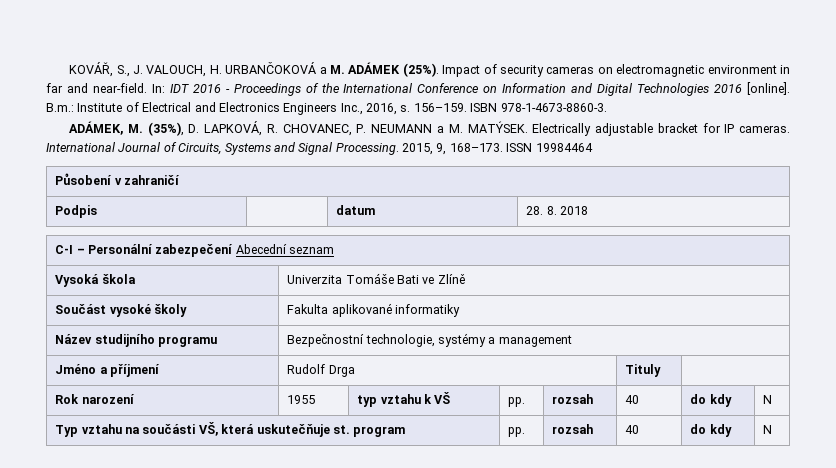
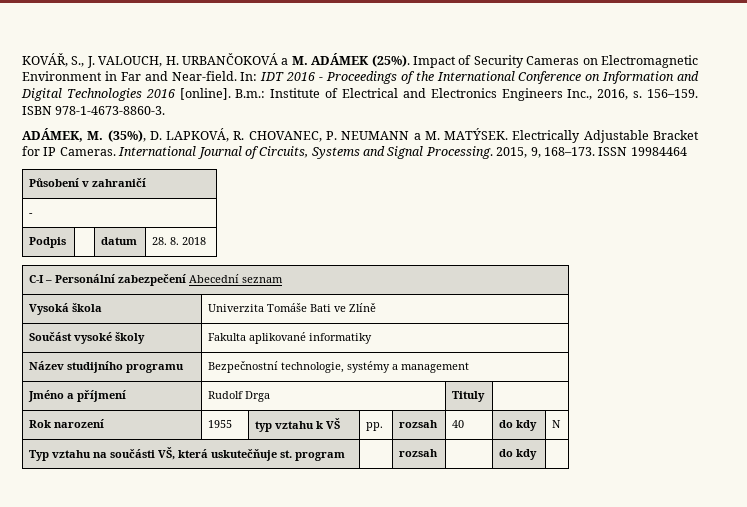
[500,64,790,77] [46,83,147,93] security cameras on electromagnetic environment in far and near-field. -> [473,55,698,68] [22,71,237,81] Security Cameras on Electromagnetic Environment in Far and Near-field.
[594,123,698,136] adjustable bracket -> [583,130,699,143] Adjustable Bracket
[739,125,791,133] cameras. -> [59,147,116,156] Cameras.
(181, 180) none -> [29,213,34,216] // -
[508,427,526,437] [552,424,594,434] [625,425,640,434] [690,424,732,437] [763,425,773,434] pp. | rozsah | 40 | do kdy | N -> [399,449,439,457] [499,449,538,460] | rozsah | | do kdy |

